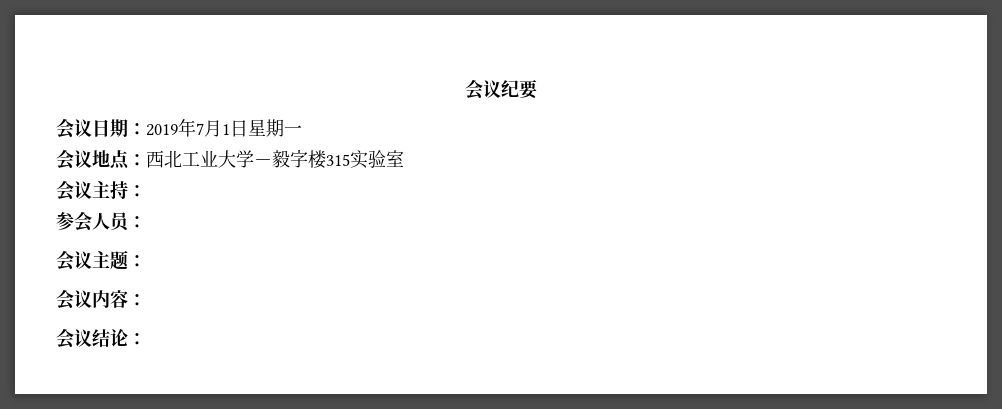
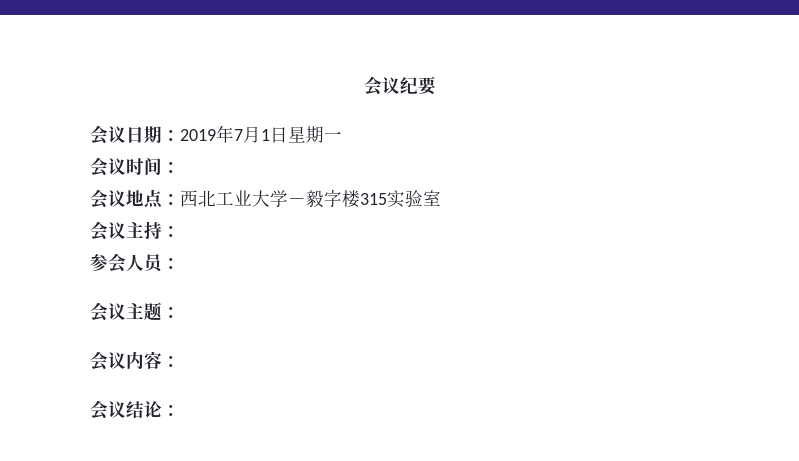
(302, 130) none -> [90,157,180,177] // 会议时间：

